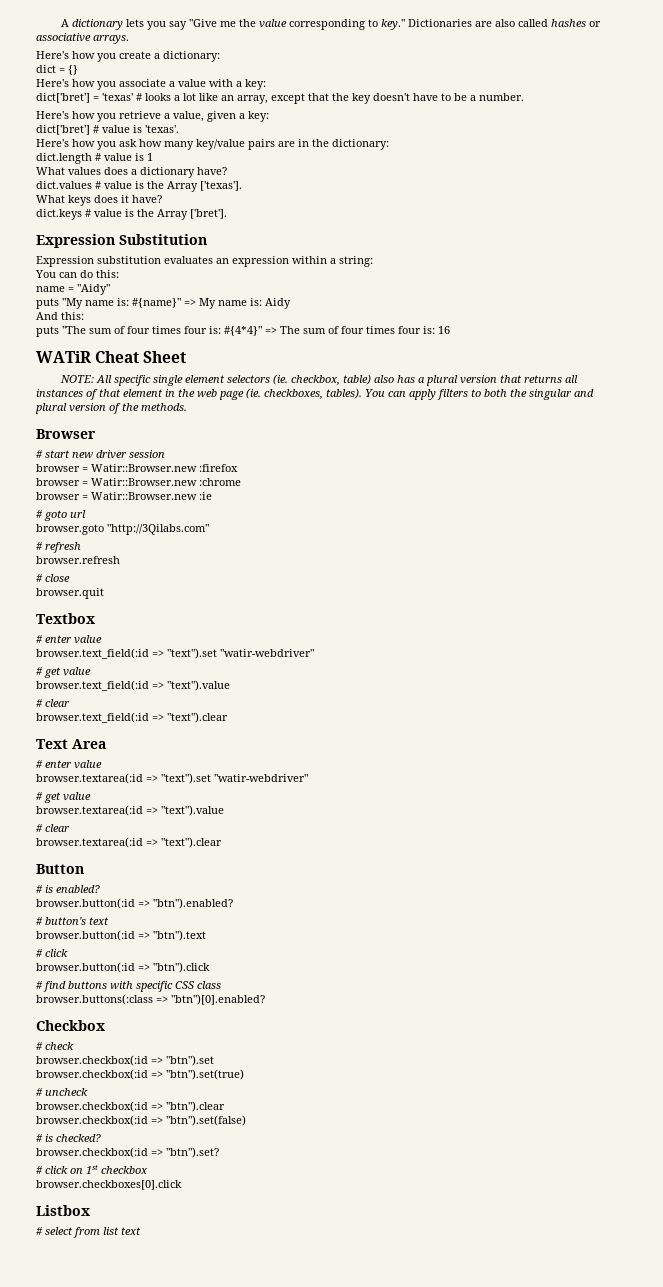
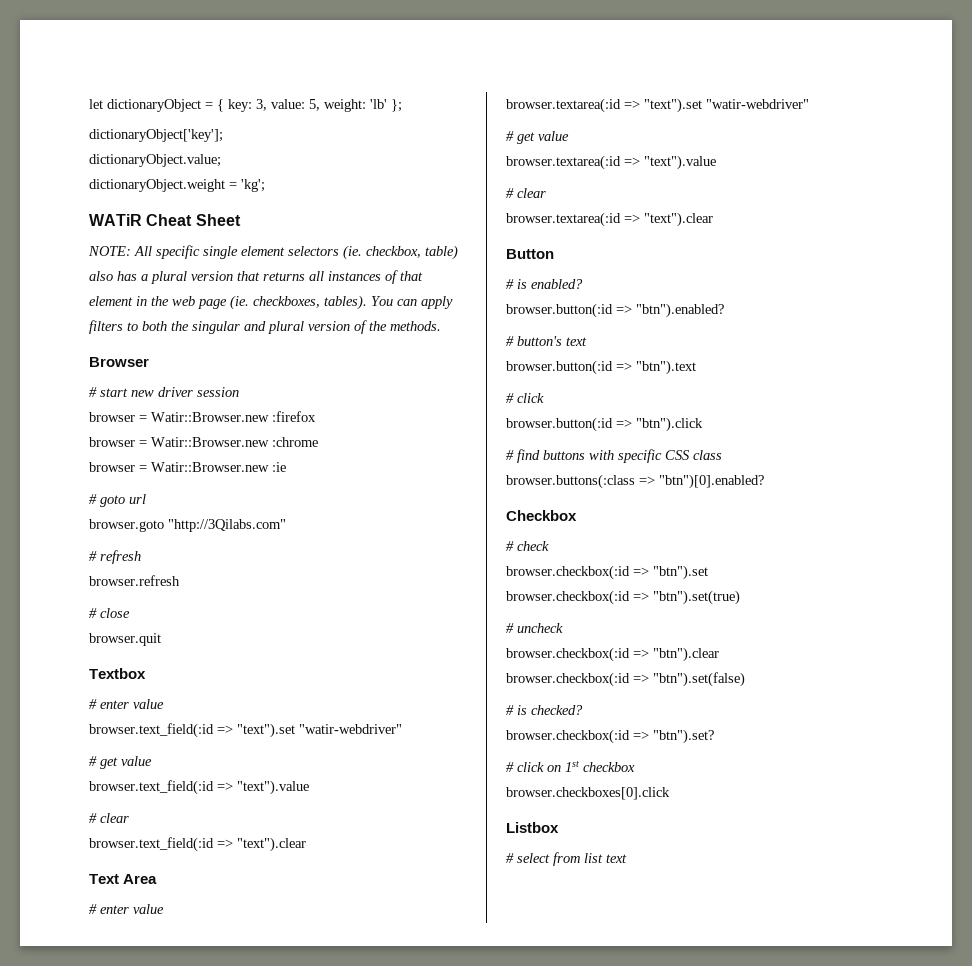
[61,19,602,30] [36,33,129,44] [36,51,220,62] [36,65,78,75] [36,79,266,90] [36,93,524,104] [36,111,269,122] [36,125,179,135] [36,139,389,150] [36,153,153,164] [36,167,227,178] [36,181,242,192] [36,195,162,206] [36,209,227,220] [36,234,207,248] [36,256,373,267] [35,270,119,278] [36,284,110,295] [36,298,291,309] [36,312,84,320] [36,326,450,337] A dictionary lets you say "Give me the value corresponding to key." Dictionaries are also called hashes or associative arrays. // Here's how you create a dictionary: // dict = {} // Here's how you associate a value with a key: // dict['bret'] = 'texas' # looks a lot like an array, except that the key doesn't have to be a number. // Here's how you retrieve a value, given a key: // dict['bret'] # value is 'texas'. // Here's how you ask how many key/value pairs are in the dictionary: // dict.length # value is 1 // What values does a dictionary have? // dict.values # value is the Array ['texas']. // What keys does it have? // dict.keys # value is the Array ['bret']. // Expression Substitution // Expression substitution evaluates an expression within a string: // You can do this: // name = "Aidy" // puts "My name is: #{name}" => My name is: Aidy // And this: // puts "The sum of four times four is: #{4*4}" => The sum of four times four is: 16 -> [89,99,402,112] [89,129,223,142] [89,154,221,167] [89,179,265,192] let dictionaryObject = { key: 3, value: 5, weight: 'lb' }; // dictionaryObject['key']; // dictionaryObject.value; // dictionaryObject.weight = 'kg';

